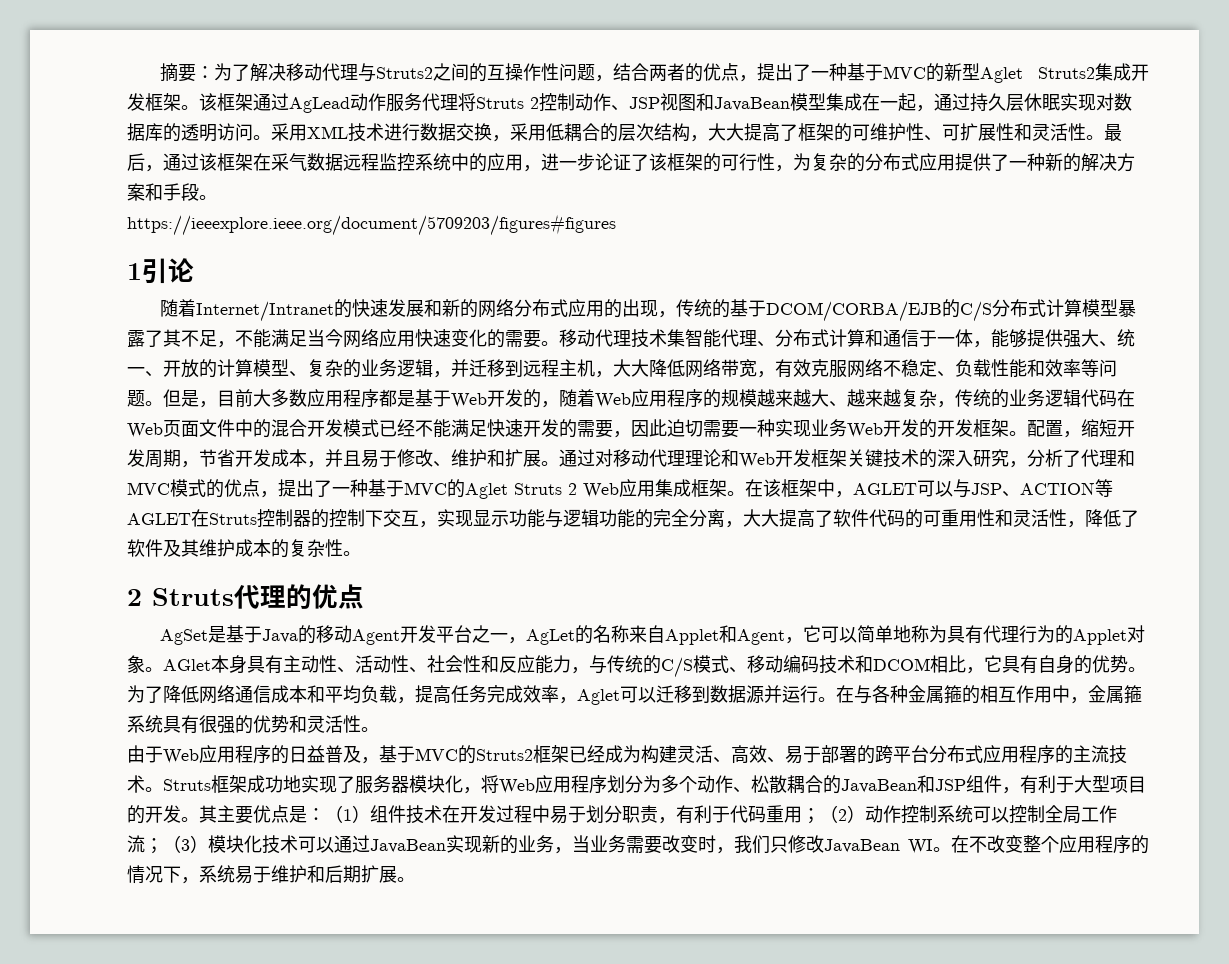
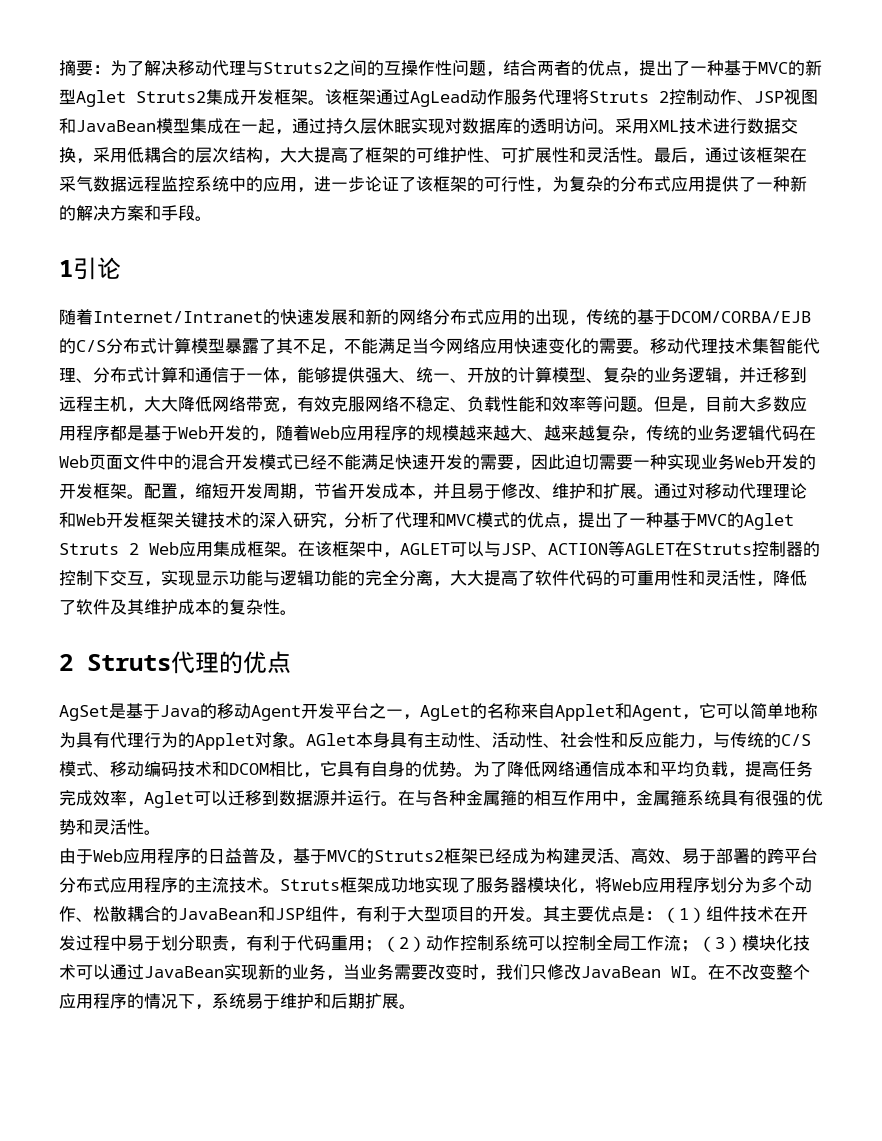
[127,214,616,236] // https://ieeexplore.ieee.org/document/5709203/figures#figures -> (212, 218) none

